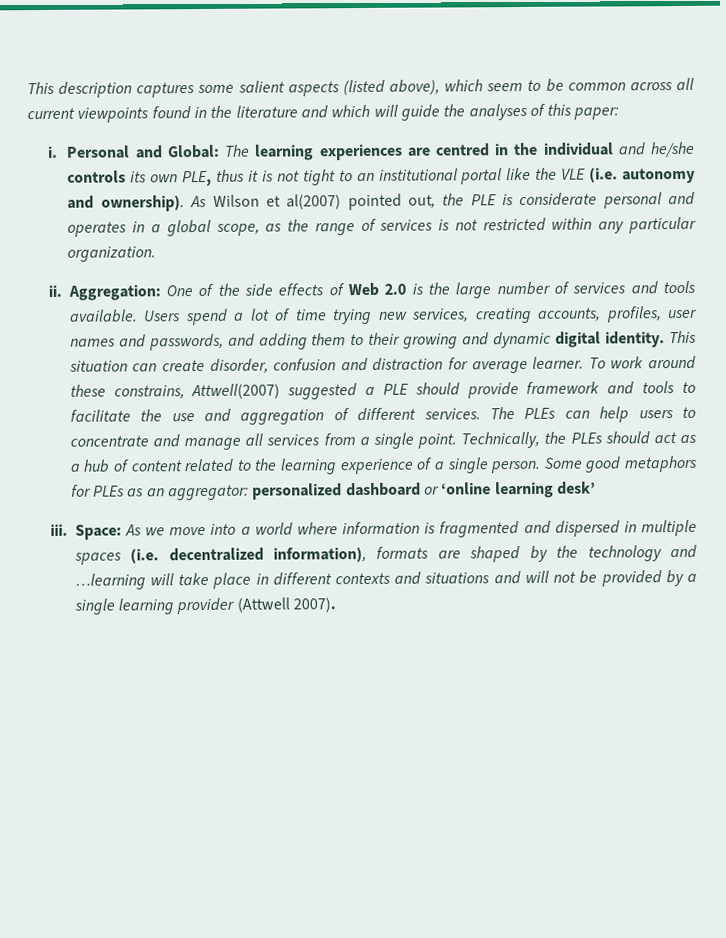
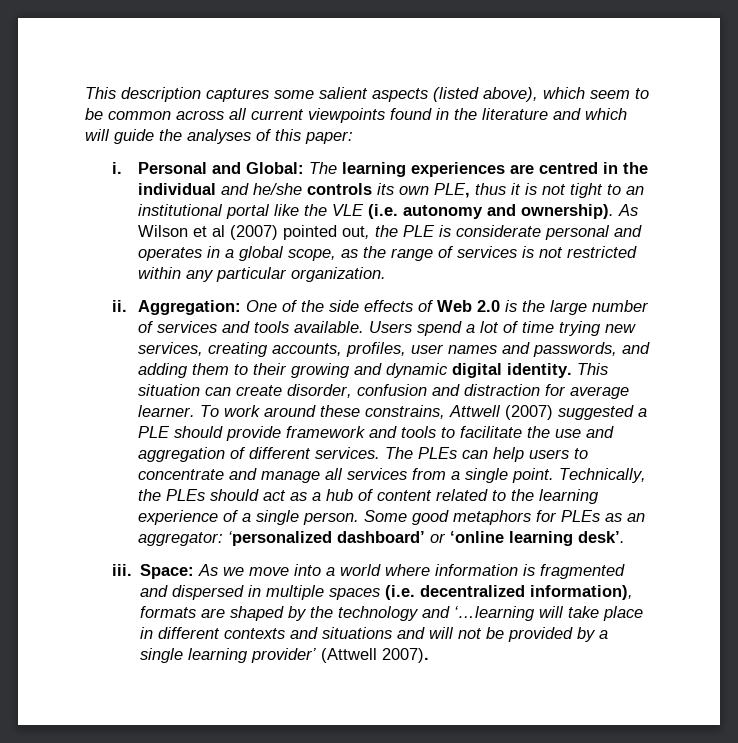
[286,194,342,210] al(2007) -> [212,225,279,240] al (2007)
[191,383,281,400] Attwell(2007) -> [449,405,554,420] Attwell (2007)
[252,482,421,500] personalized dashboard -> [228,531,426,546] ‘personalized dashboard’
[556,481,596,495] desk’ -> [578,531,626,543] desk’.
[74,573,146,590] …learning -> [453,606,535,621] ‘…learning
[176,597,236,615] provider -> [250,648,316,663] provider’

